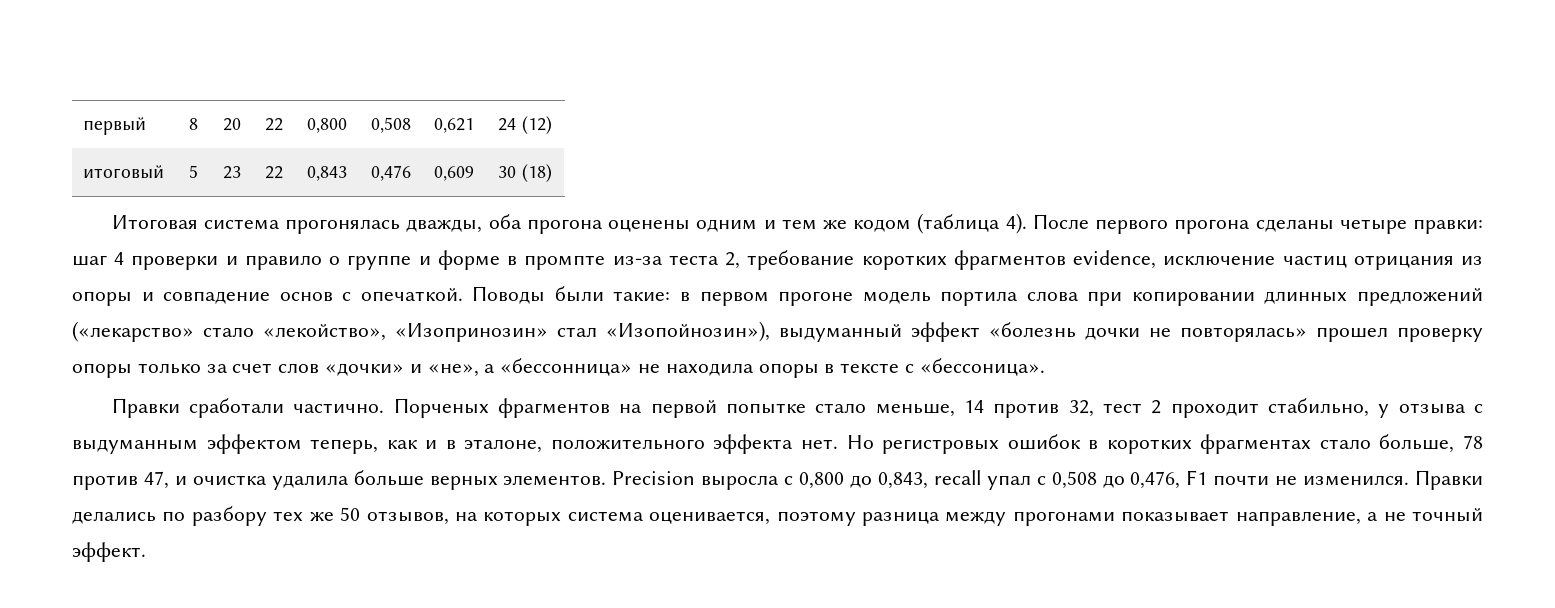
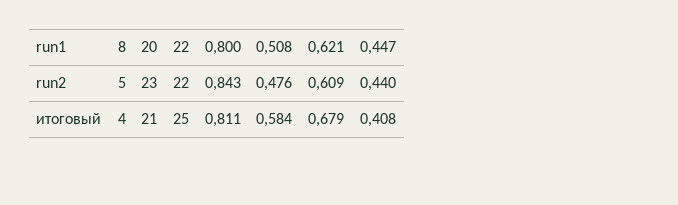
[83,117,147,135] первый -> [36,41,67,52] run1
[498,116,552,134] [83,165,165,179] 24 (12) // итоговый -> [359,41,396,55] [36,77,67,88] 0,447 // run2
[498,164,552,182] [111,213,1483,234] [72,250,1483,270] [72,286,1483,306] [72,321,1483,342] [72,358,1045,378] [111,398,1483,418] [72,434,1484,454] [72,470,1484,490] [72,506,1484,526] [72,542,146,562] 30 (18) // Итоговая система прогонялась дважды, оба прогона оценены одним и тем же кодом (таблица 4). После первого прогона сделаны четыре правки: шаг 4 проверки и правило о группе и форме в промпте из-за теста 2, требование коротких фрагментов evidence, исключение частиц отрицания из опоры и совпадение основ с опечаткой. Поводы были такие: в первом прогоне модель портила слова при копировании длинных предложений («лекарство» стало «лекойство», «Изопринозин» стал «Изопойнозин»), выдуманный эффект «болезнь дочки не повторялась» прошел проверку опоры только за счет слов «дочки» и «не», а «бессонница» не находила опоры в тексте с «бессоница». // Правки сработали частично. Порченых фрагментов на первой попытке стало меньше, 14 против 32, тест 2 проходит стабильно, у отзыва с выдуманным эффектом теперь, как и в эталоне, положительного эффекта нет. Но регистровых ошибок в коротких фрагментах стало больше, 78 против 47, и очистка удалила больше верных элементов. Precision выросла с 0,800 до 0,843, recall упал с 0,508 до 0,476, F1 почти не изменился. Правки делались по разбору тех же 50 отзывов, на которых система оценивается, поэтому разница между прогонами показывает направление, а не точный эффект. -> [359,77,396,91] [36,113,102,124] [117,113,126,124] [141,113,157,124] [172,113,189,124] [204,113,241,127] [255,113,292,127] [307,113,344,127] [359,113,396,127] 0,440 // итоговый | 4 | 21 | 25 | 0,811 | 0,584 | 0,679 | 0,408

